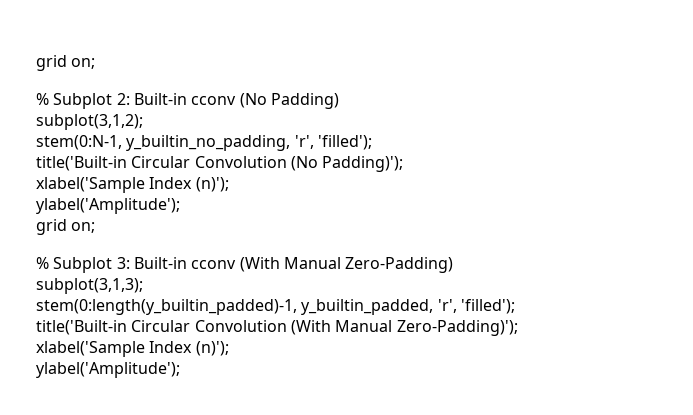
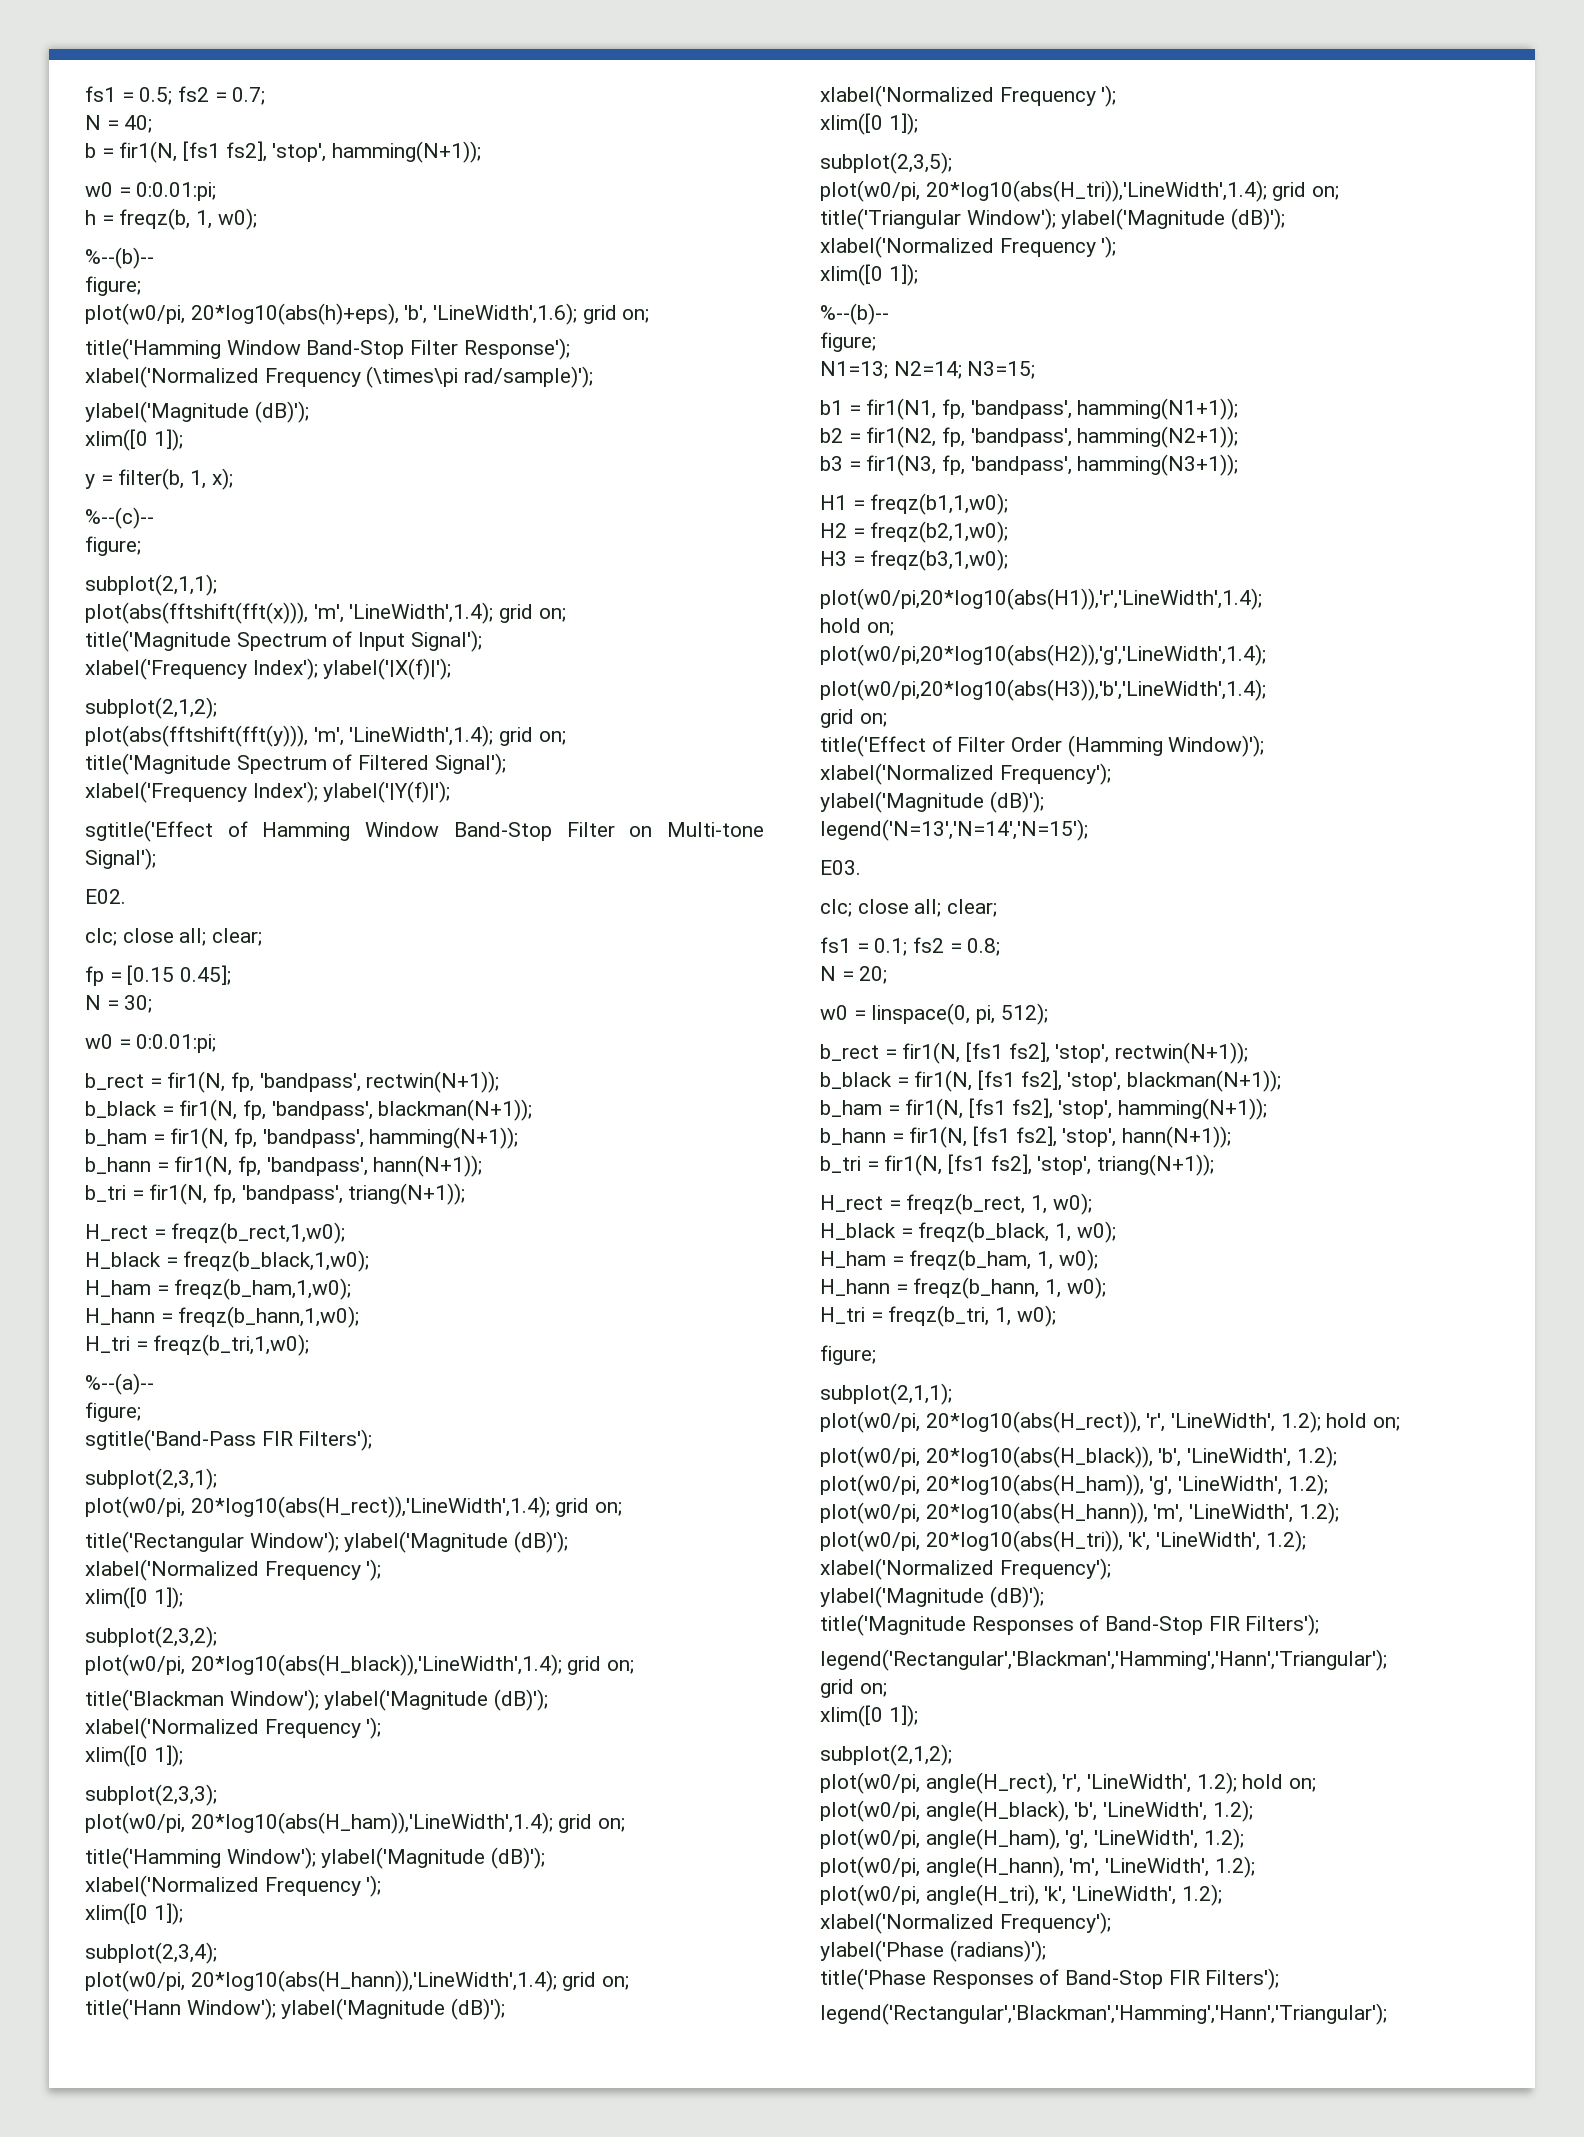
[36,55,96,71] [36,93,339,109] [36,114,143,130] [36,135,372,151] [36,156,404,172] [36,177,229,193] [36,198,180,214] [36,219,96,235] [36,257,454,273] [36,278,143,294] [36,299,515,315] [36,320,518,336] [36,341,229,357] [36,362,180,378] grid on; // % Subplot 2: Built-in cconv (No Padding) // subplot(3,1,2); // stem(0:N-1, y_builtin_no_padding, 'r', 'filled'); // title('Built-in Circular Convolution (No Padding)'); // xlabel('Sample Index (n)'); // ylabel('Amplitude'); // grid on; // % Subplot 3: Built-in cconv (With Manual Zero-Padding) // subplot(3,1,3); // stem(0:length(y_builtin_padded)-1, y_builtin_padded, 'r', 'filled'); // title('Built-in Circular Convolution (With Manual Zero-Padding)'); // xlabel('Sample Index (n)'); // ylabel('Amplitude'); -> [85,86,266,105] [85,115,153,133] [85,141,482,163] [85,182,217,201] [85,208,257,230] [85,247,154,269] [85,276,141,296] [85,303,650,325] [85,338,570,360] [85,366,594,388] [85,401,309,423] [85,429,183,451] [85,468,233,490] [85,507,154,529] [85,536,141,556] [85,574,217,596] [85,602,566,624] [85,630,482,652] [85,658,452,680] [85,697,217,719] [85,725,566,747] [85,753,506,775] [85,781,451,803] [85,820,764,842] [85,848,156,870] [85,889,126,904] [85,928,263,946] [85,965,232,986] [85,995,153,1013] [85,1034,217,1053] [85,1071,500,1093] [85,1099,533,1121] [85,1127,519,1149] [85,1155,483,1177] [85,1183,466,1205] [85,1222,346,1244] [85,1250,370,1272] [85,1278,352,1300] [85,1306,360,1328] [85,1334,310,1356] [85,1373,154,1395] [85,1402,141,1422] [85,1429,373,1451] [85,1468,217,1490] [85,1496,623,1518] [85,1531,569,1553] [85,1559,382,1581] [85,1587,183,1609] [85,1626,217,1648] [85,1654,635,1676] [85,1689,549,1711] [85,1717,382,1739] [85,1745,183,1767] [85,1784,217,1806] [85,1812,626,1834] [85,1847,546,1869] [85,1875,382,1897] [85,1903,183,1925] [85,1942,217,1964] [85,1970,630,1992] [85,1998,506,2020] [820,85,1117,107] [820,113,918,135] [820,152,952,174] [820,180,1340,202] [820,208,1286,230] [820,236,1117,258] [820,264,918,286] [820,303,889,325] [820,332,876,352] [820,361,1036,379] [820,398,1239,420] [820,426,1239,448] [820,454,1239,476] [820,493,1009,515] [820,521,1009,543] [820,549,1009,571] [820,588,1262,610] [820,618,894,636] [820,644,1266,666] [820,679,1266,701] [820,709,887,728] [820,735,1265,757] [820,763,1111,785] [820,791,1044,813] [820,819,1088,841] [820,860,861,875] [820,899,998,917] [820,937,1001,956] [820,966,888,984] [820,1003,1048,1025] [820,1042,1249,1064] [820,1070,1282,1092] [820,1098,1268,1120] [820,1126,1232,1148] [820,1154,1215,1176] [820,1193,1092,1215] [820,1221,1116,1243] [820,1249,1098,1271] [820,1277,1106,1299] [820,1305,1056,1327] [820,1345,876,1365] [820,1383,952,1405] [820,1411,1401,1433] [820,1446,1337,1468] [820,1474,1328,1496] [820,1502,1339,1524] [820,1530,1306,1552] [820,1558,1111,1580] [820,1586,1044,1608] [820,1614,1320,1636] [820,1649,1387,1671] [820,1679,887,1698] [820,1705,918,1727] [820,1744,952,1766] [820,1772,1317,1794] [820,1800,1253,1822] [820,1828,1244,1850] [820,1856,1255,1878] [820,1884,1222,1906] [820,1912,1111,1934] [820,1940,1046,1962] [820,1968,1280,1990] [820,2003,1387,2025] fs1 = 0.5; fs2 = 0.7; // N = 40; // b = fir1(N, [fs1 fs2], 'stop', hamming(N+1)); // w0 = 0:0.01:pi; // h = freqz(b, 1, w0); // %--(b)-- // figure; // plot(w0/pi, 20*log10(abs(h)+eps), 'b', 'LineWidth',1.6); grid on; // title('Hamming Window Band-Stop Filter Response'); // xlabel('Normalized Frequency (\times\pi rad/sample)'); // ylabel('Magnitude (dB)'); // xlim([0 1]); // y = filter(b, 1, x); // %--(c)-- // figure; // subplot(2,1,1); // plot(abs(fftshift(fft(x))), 'm', 'LineWidth',1.4); grid on; // title('Magnitude Spectrum of Input Signal'); // xlabel('Frequency Index'); ylabel('|X(f)|'); // subplot(2,1,2); // plot(abs(fftshift(fft(y))), 'm', 'LineWidth',1.4); grid on; // title('Magnitude Spectrum of Filtered Signal'); // xlabel('Frequency Index'); ylabel('|Y(f)|'); // sgtitle('Effect of Hamming Window Band-Stop Filter on Multi-tone Signal'); // E02. // clc; close all; clear; // fp = [0.15 0.45]; // N = 30; // w0 = 0:0.01:pi; // b_rect = fir1(N, fp, 'bandpass', rectwin(N+1)); // b_black = fir1(N, fp, 'bandpass', blackman(N+1)); // b_ham = fir1(N, fp, 'bandpass', hamming(N+1)); // b_hann = fir1(N, fp, 'bandpass', hann(N+1)); // b_tri = fir1(N, fp, 'bandpass', triang(N+1)); // H_rect = freqz(b_rect,1,w0); // H_black = freqz(b_black,1,w0); // H_ham = freqz(b_ham,1,w0); // H_hann = freqz(b_hann,1,w0); // H_tri = freqz(b_tri,1,w0); // %--(a)-- // figure; // sgtitle('Band-Pass FIR Filters'); // subplot(2,3,1); // plot(w0/pi, 20*log10(abs(H_rect)),'LineWidth',1.4); grid on; // title('Rectangular Window'); ylabel('Magnitude (dB)'); // xlabel('Normalized Frequency '); // xlim([0 1]); // subplot(2,3,2); // plot(w0/pi, 20*log10(abs(H_black)),'LineWidth',1.4); grid on; // title('Blackman Window'); ylabel('Magnitude (dB)'); // xlabel('Normalized Frequency '); // xlim([0 1]); // subplot(2,3,3); // plot(w0/pi, 20*log10(abs(H_ham)),'LineWidth',1.4); grid on; // title('Hamming Window'); ylabel('Magnitude (dB)'); // xlabel('Normalized Frequency '); // xlim([0 1]); // subplot(2,3,4); // plot(w0/pi, 20*log10(abs(H_hann)),'LineWidth',1.4); grid on; // title('Hann Window'); ylabel('Magnitude (dB)'); // xlabel('Normalized Frequency '); // xlim([0 1]); // subplot(2,3,5); // plot(w0/pi, 20*log10(abs(H_tri)),'LineWidth',1.4); grid on; // title('Triangular Window'); ylabel('Magnitude (dB)'); // xlabel('Normalized Frequency '); // xlim([0 1]); // %--(b)-- // figure; // N1=13; N2=14; N3=15; // b1 = fir1(N1, fp, 'bandpass', hamming(N1+1)); // b2 = fir1(N2, fp, 'bandpass', hamming(N2+1)); // b3 = fir1(N3, fp, 'bandpass', hamming(N3+1)); // H1 = freqz(b1,1,w0); // H2 = freqz(b2,1,w0); // H3 = freqz(b3,1,w0); // plot(w0/pi,20*log10(abs(H1)),'r','LineWidth',1.4); // hold on; // plot(w0/pi,20*log10(abs(H2)),'g','LineWidth',1.4); // plot(w0/pi,20*log10(abs(H3)),'b','LineWidth',1.4); // grid on; // title('Effect of Filter Order (Hamming Window)'); // xlabel('Normalized Frequency'); // ylabel('Magnitude (dB)'); // legend('N=13','N=14','N=15'); // E03. // clc; close all; clear; // fs1 = 0.1; fs2 = 0.8; // N = 20; // w0 = linspace(0, pi, 512); // b_rect = fir1(N, [fs1 fs2], 'stop', rectwin(N+1)); // b_black = fir1(N, [fs1 fs2], 'stop', blackman(N+1)); // b_ham = fir1(N, [fs1 fs2], 'stop', hamming(N+1)); // b_hann = fir1(N, [fs1 fs2], 'stop', hann(N+1)); // b_tri = fir1(N, [fs1 fs2], 'stop', triang(N+1)); // H_rect = freqz(b_rect, 1, w0); // H_black = freqz(b_black, 1, w0); // H_ham = freqz(b_ham, 1, w0); // H_hann = freqz(b_hann, 1, w0); // H_tri = freqz(b_tri, 1, w0); // figure; // subplot(2,1,1); // plot(w0/pi, 20*log10(abs(H_rect)), 'r', 'LineWidth', 1.2); hold on; // plot(w0/pi, 20*log10(abs(H_black)), 'b', 'LineWidth', 1.2); // plot(w0/pi, 20*log10(abs(H_ham)), 'g', 'LineWidth', 1.2); // plot(w0/pi, 20*log10(abs(H_hann)), 'm', 'LineWidth', 1.2); // plot(w0/pi, 20*log10(abs(H_tri)), 'k', 'LineWidth', 1.2); // xlabel('Normalized Frequency'); // ylabel('Magnitude (dB)'); // title('Magnitude Responses of Band-Stop FIR Filters'); // legend('Rectangular','Blackman','Hamming','Hann','Triangular'); // grid on; // xlim([0 1]); // subplot(2,1,2); // plot(w0/pi, angle(H_rect), 'r', 'LineWidth', 1.2); hold on; // plot(w0/pi, angle(H_black), 'b', 'LineWidth', 1.2); // plot(w0/pi, angle(H_ham), 'g', 'LineWidth', 1.2); // plot(w0/pi, angle(H_hann), 'm', 'LineWidth', 1.2); // plot(w0/pi, angle(H_tri), 'k', 'LineWidth', 1.2); // xlabel('Normalized Frequency'); // ylabel('Phase (radians)'); // title('Phase Responses of Band-Stop FIR Filters'); // legend('Rectangular','Blackman','Hamming','Hann','Triangular');

